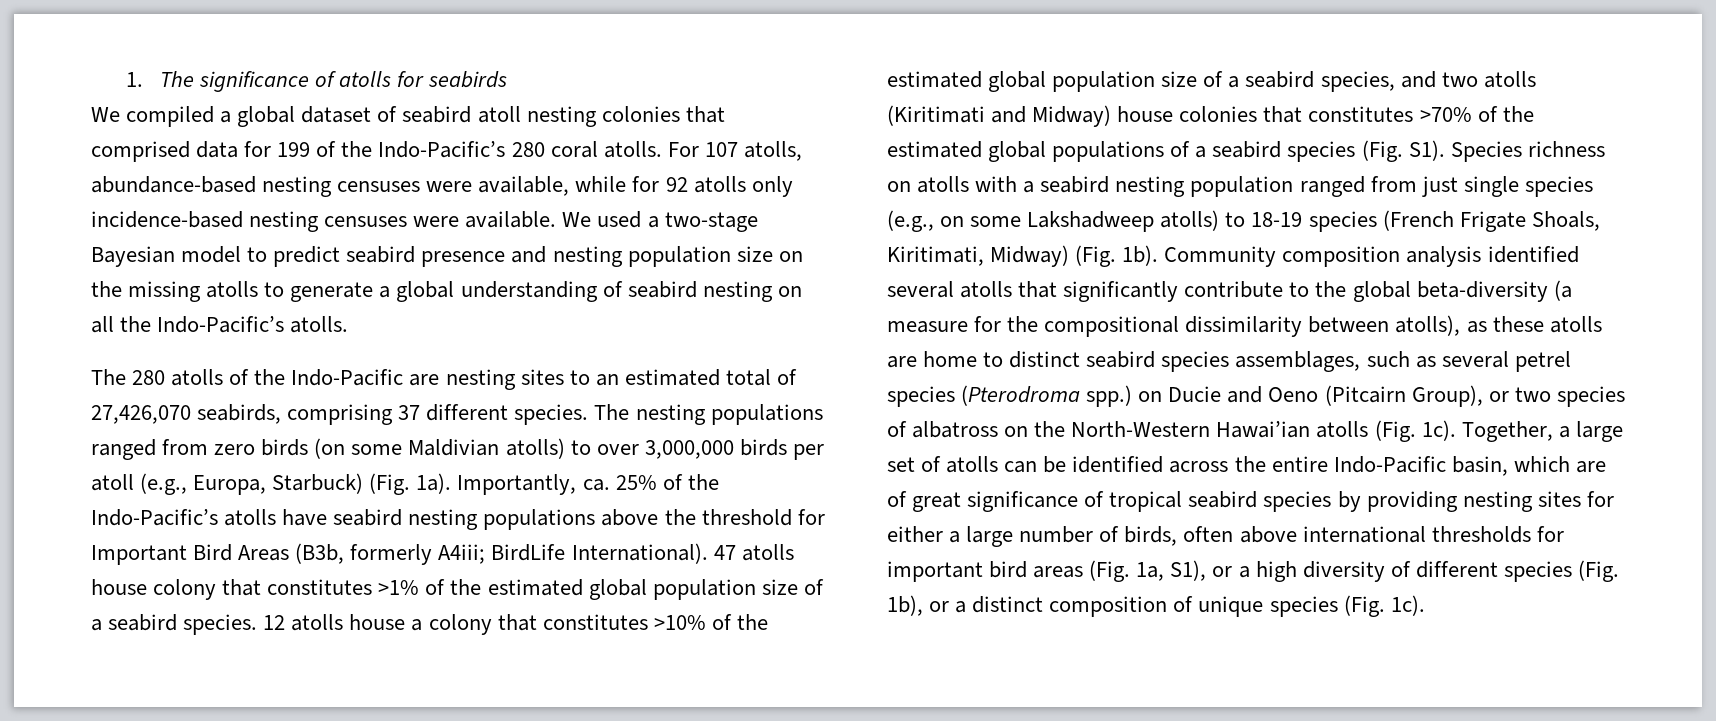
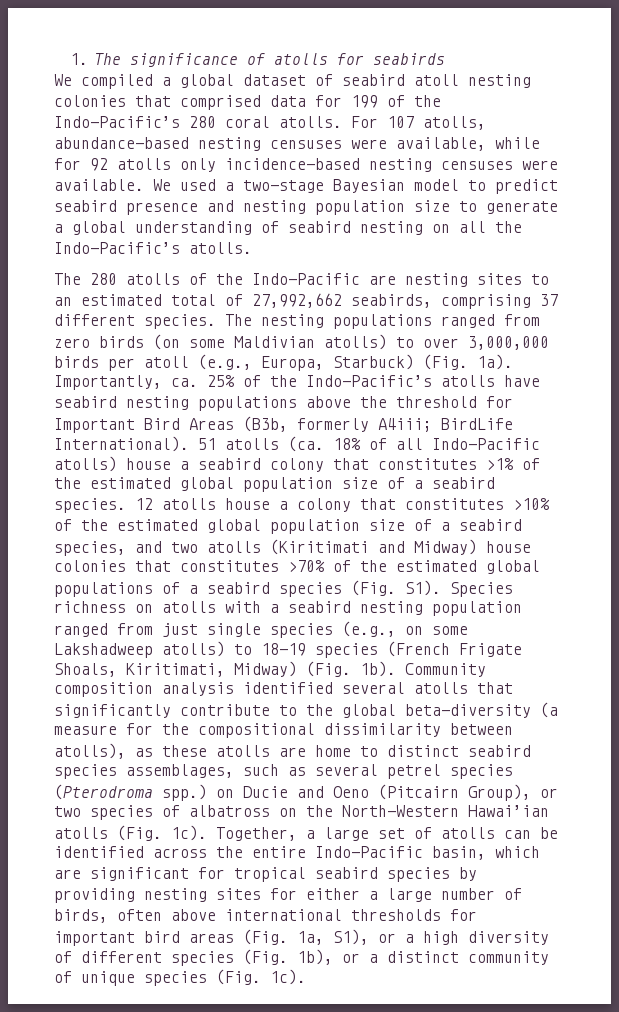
[778,251,803,262] [91,281,259,302] on the missing atolls -> (450, 206) none
[91,405,191,424] 27,426,070 -> [252,293,342,308] 27,992,662
[713,544,794,561] [91,579,147,595] 47 atolls house -> [198,436,540,452] [54,456,261,472] 51 atolls (ca. 18% of all Indo-Pacific atolls) house a seabird
[887,491,1105,512] of great significance of -> [90,867,225,881] significant for
[1049,596,1168,617] composition -> [468,951,549,965] community

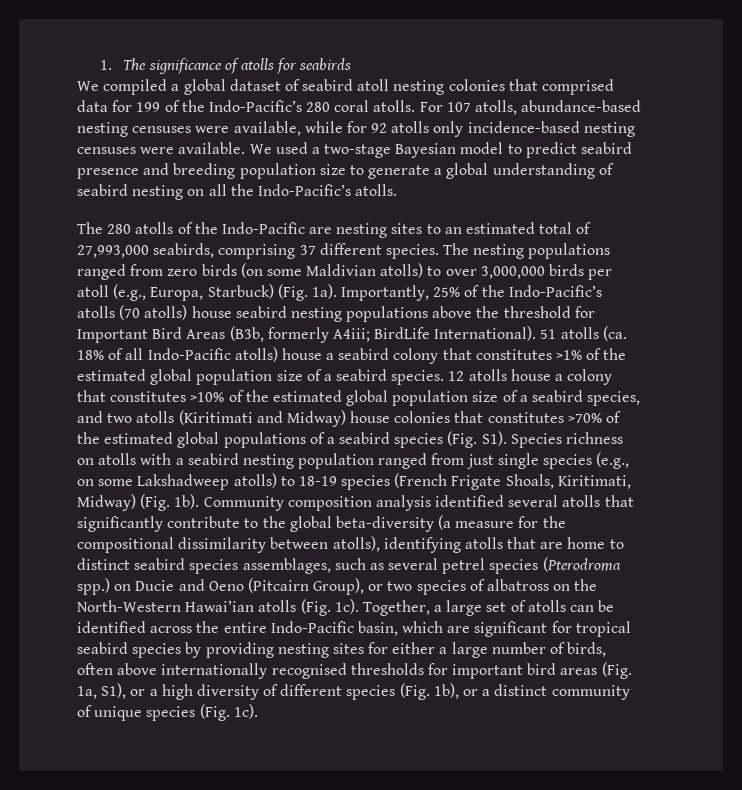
[243,200,306,214] nesting -> [173,163,236,179] breeding
[252,293,342,308] 27,992,662 -> [77,245,149,258] 27,993,000
[171,378,198,387] ca. -> (430, 293) none
[504,375,540,387] have -> [119,305,232,320] (70 atolls) house
[135,745,270,757] as these atolls -> [383,537,537,553] identifying atolls that
[225,909,342,921] international -> [161,663,347,679] internationally recognised

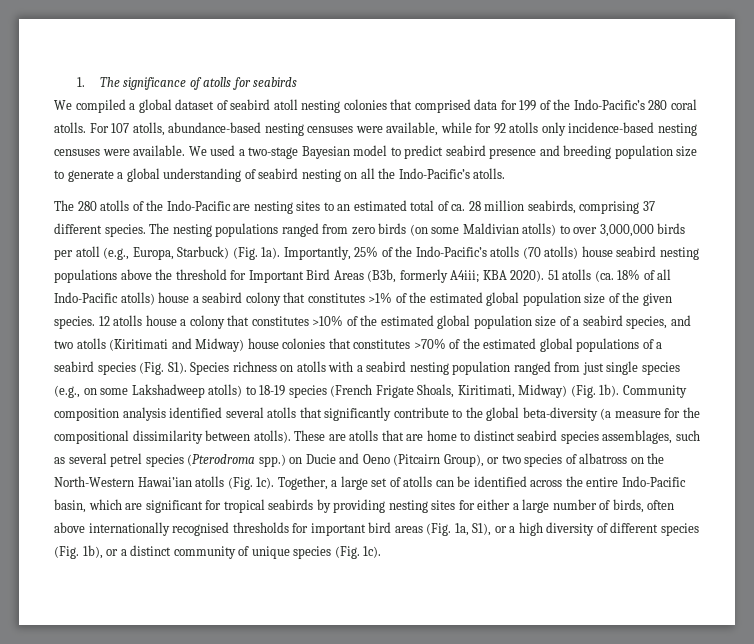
[77,245,149,258] 27,993,000 -> [451,200,525,211] ca. 28 million
[374,326,537,341] BirdLife International). -> [482,270,545,282] KBA 2020).
[323,369,388,381] a seabird -> [622,292,672,306] the given
[332,536,461,553] atolls), identifying -> [253,430,346,443] atolls). These are
[77,642,182,658] seabird species -> [268,499,314,510] seabirds

